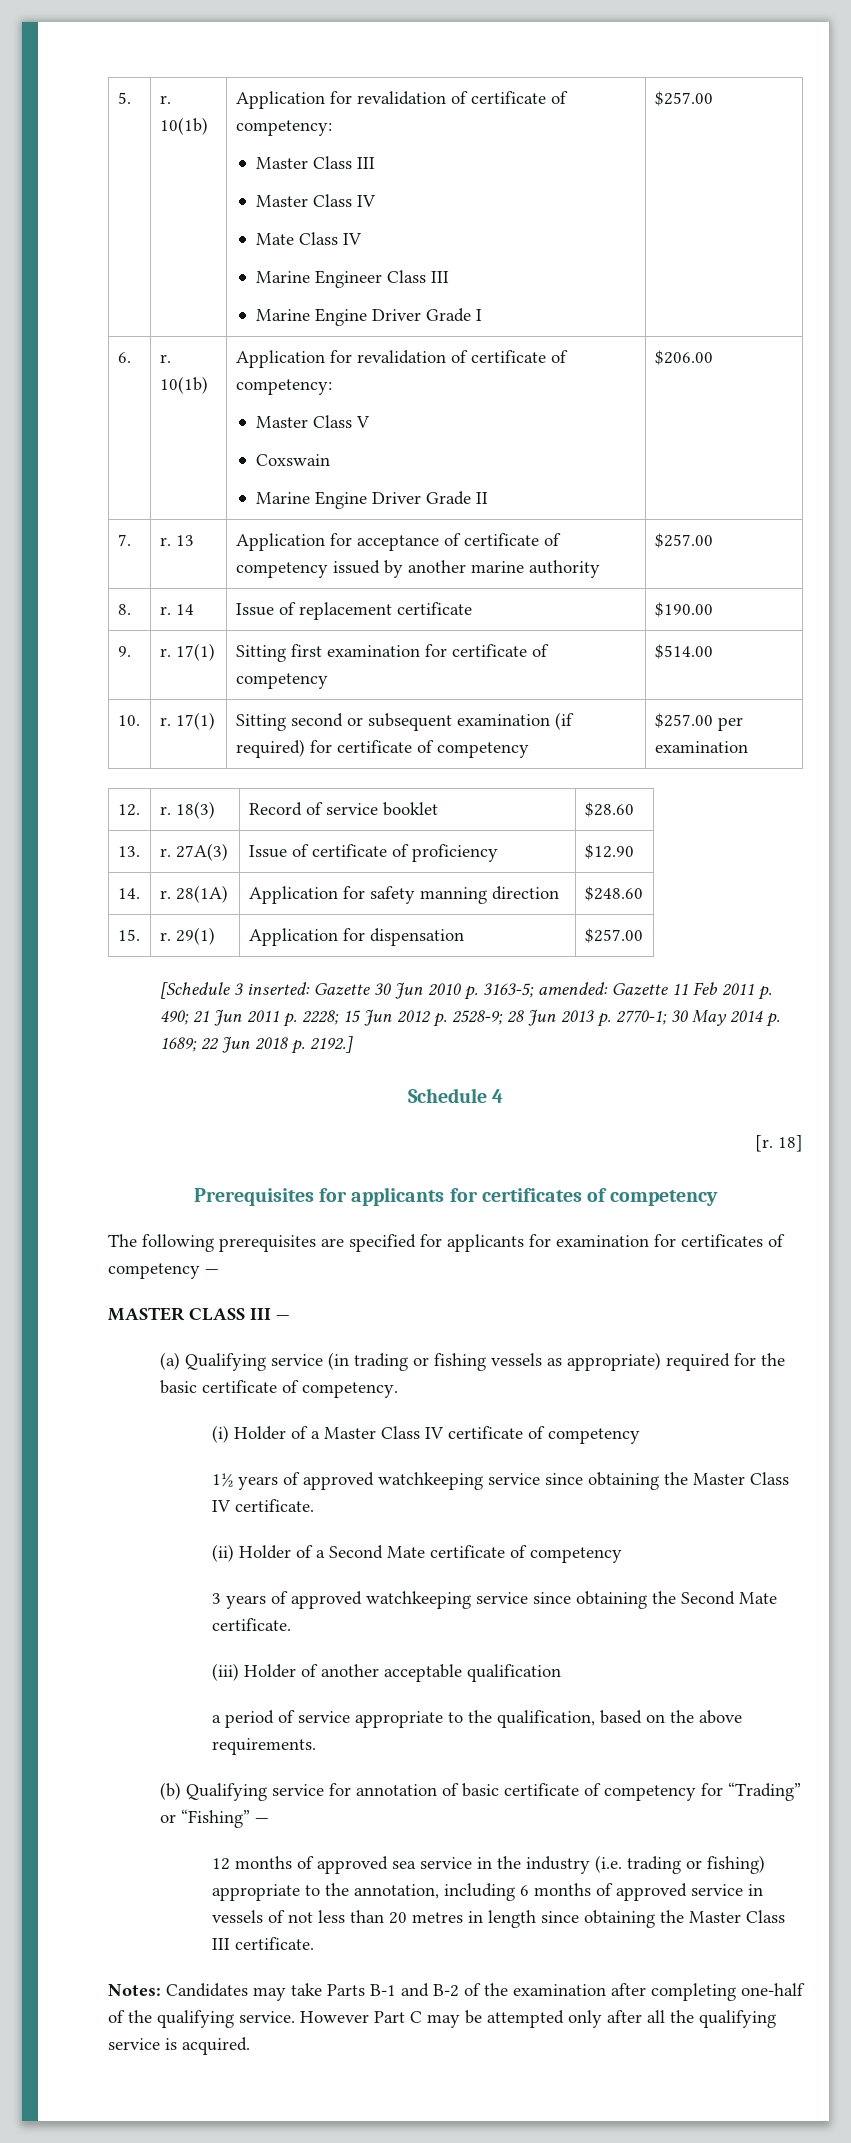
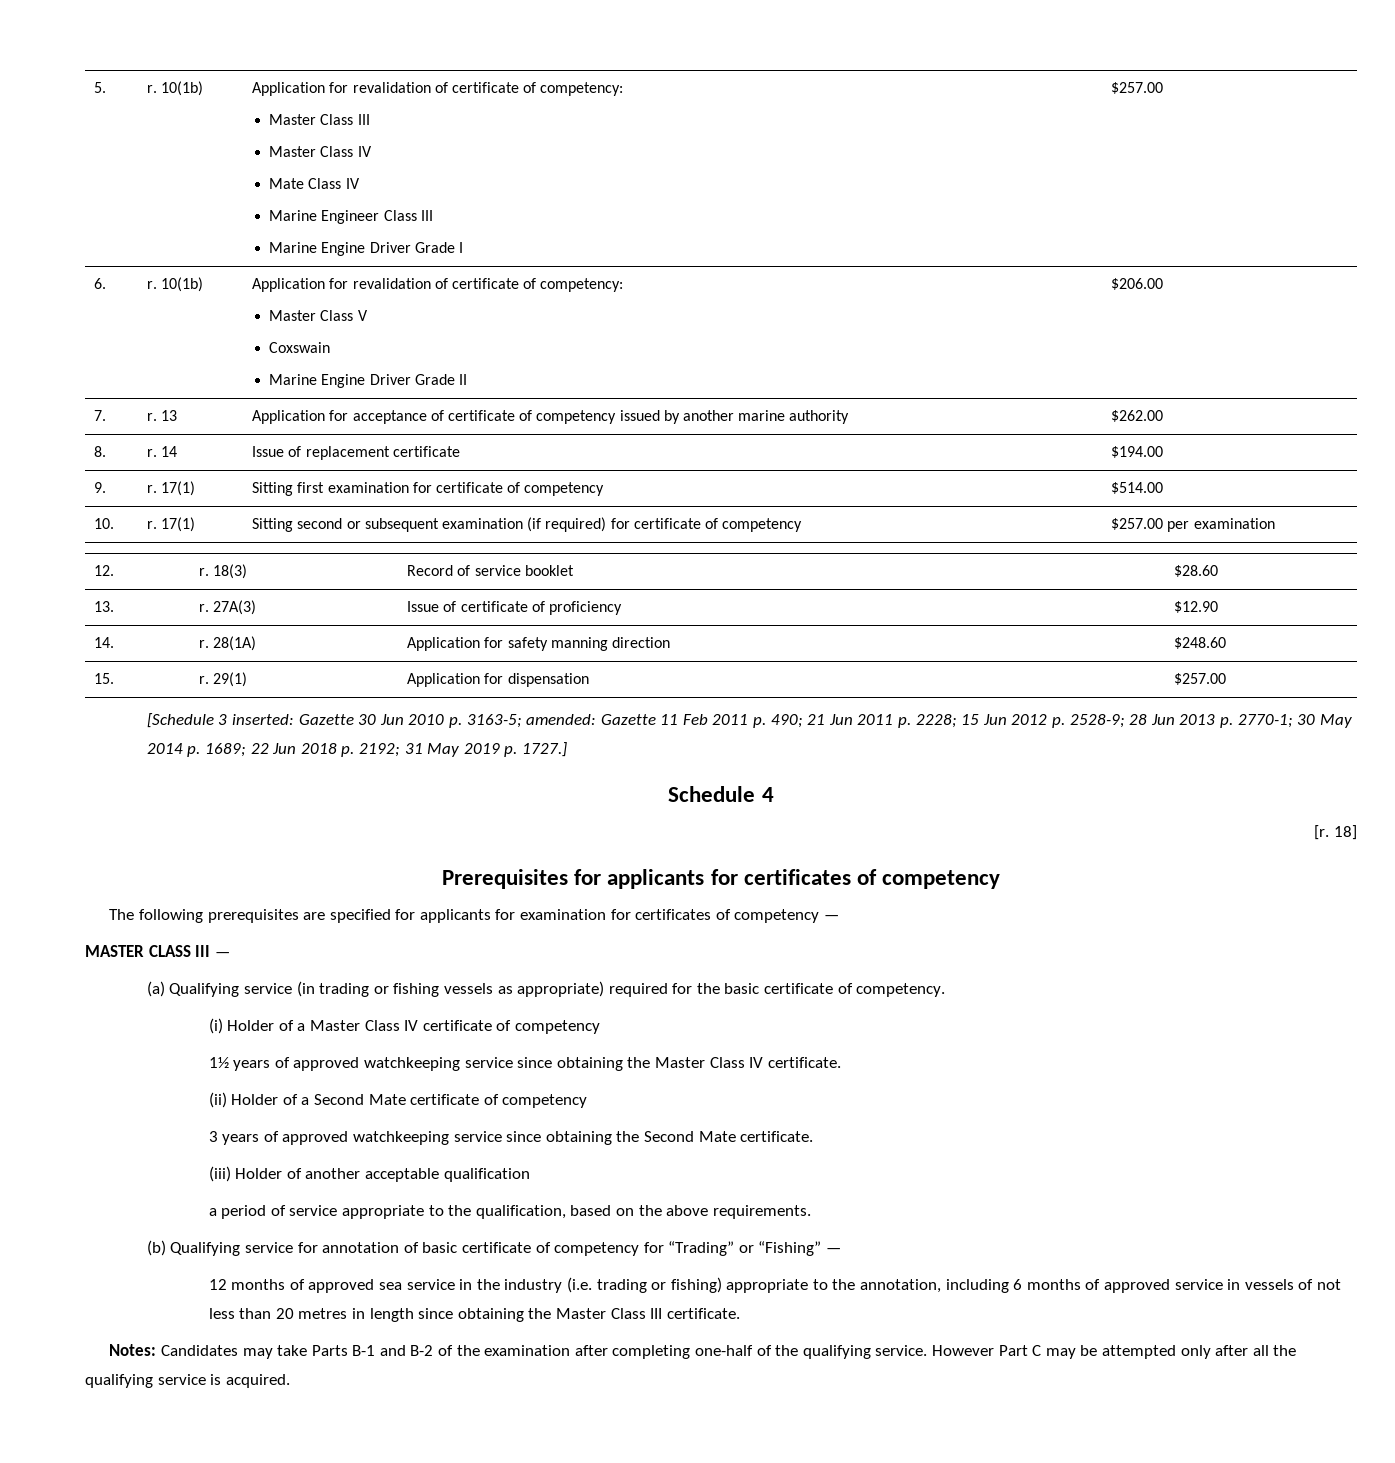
[654,533,713,548] $257.00 -> [1111,410,1164,422] $262.00
[654,602,713,617] $190.00 -> [1111,446,1164,458] $194.00
[309,1036,353,1053] 2192.] -> [358,742,567,757] 2192; 31 May 2019 p. 1727.]

